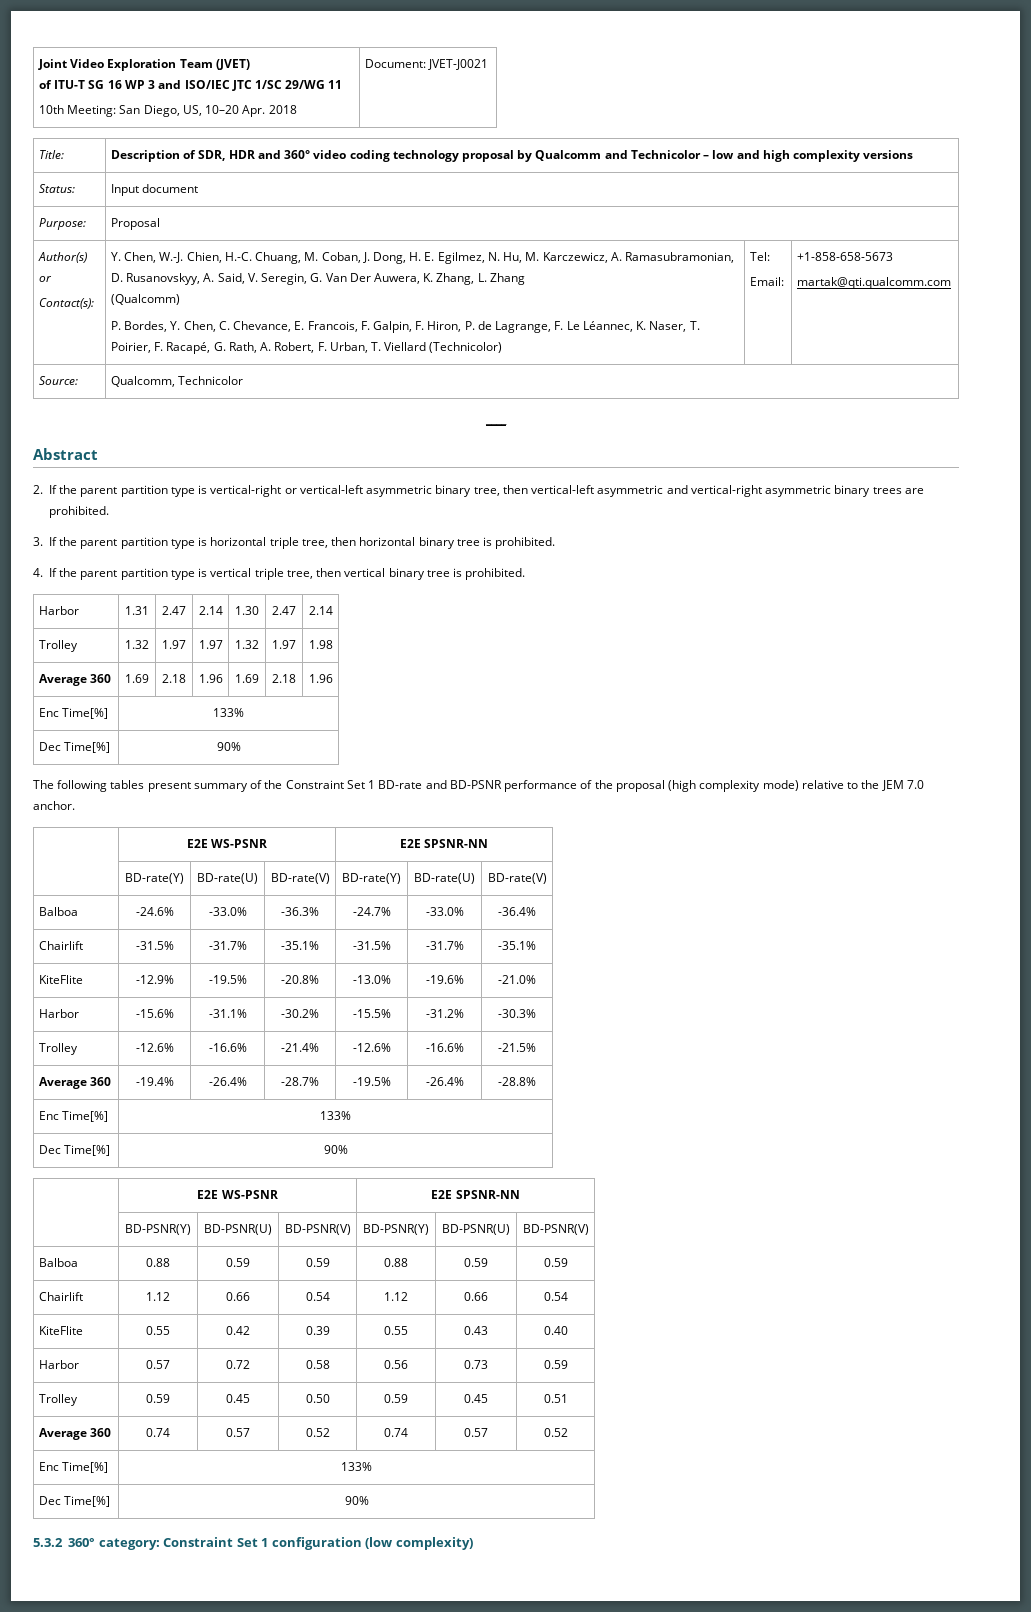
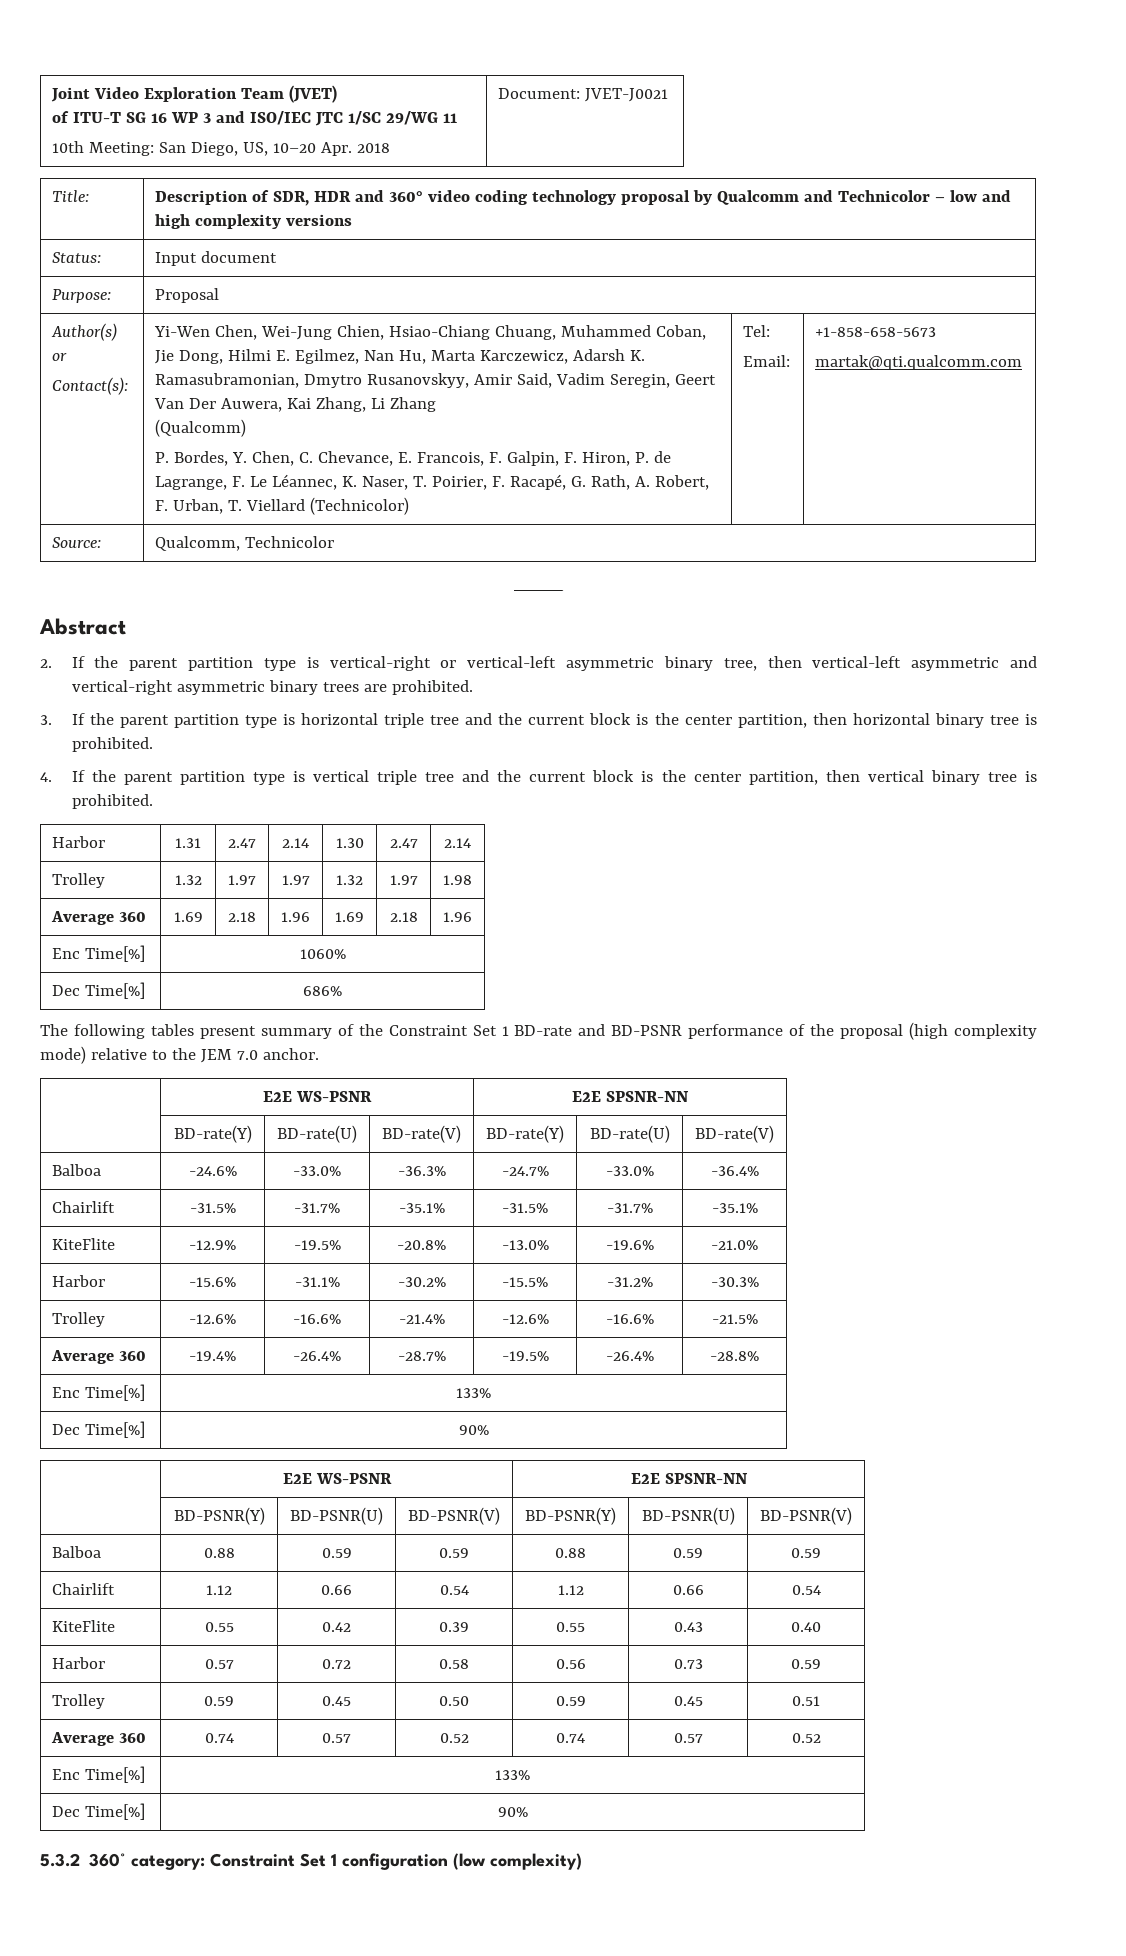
[110,252,735,264] [110,273,487,285] Y. Chen, W.-J. Chien, H.-C. Chuang, M. Coban, J. Dong, H. E. Egilmez, N. Hu, M. Karczewicz, A. Ramasubramonian, D. Rusanovskyy, A. Said, V. Seregin, G. Van Der Auwera, K. Zhang, L. -> [154,325,707,340] [155,349,646,364] [155,373,717,388] [154,397,386,412] Yi-Wen Chen, Wei-Jung Chien, Hsiao-Chiang Chuang, Muhammed Coban, Jie Dong, Hilmi E. Egilmez, Nan Hu, Marta Karczewicz, Adarsh K. Ramasubramonian, Dmytro Rusanovskyy, Amir Said, Vadim Seregin, Geert Van Der Auwera, Kai Zhang, Li
[301,539,328,548] tree, -> [430,713,807,728] tree and the current block is the center partition,
[286,570,313,579] tree, -> [425,770,818,785] tree and the current block is the center partition,
[213,708,244,717] [38,742,111,753] [216,742,241,751] 133% // Dec Time[%] | 90% -> [299,949,346,959] [52,982,146,999] [303,986,342,996] 1060% // Dec Time[%] | 686%

